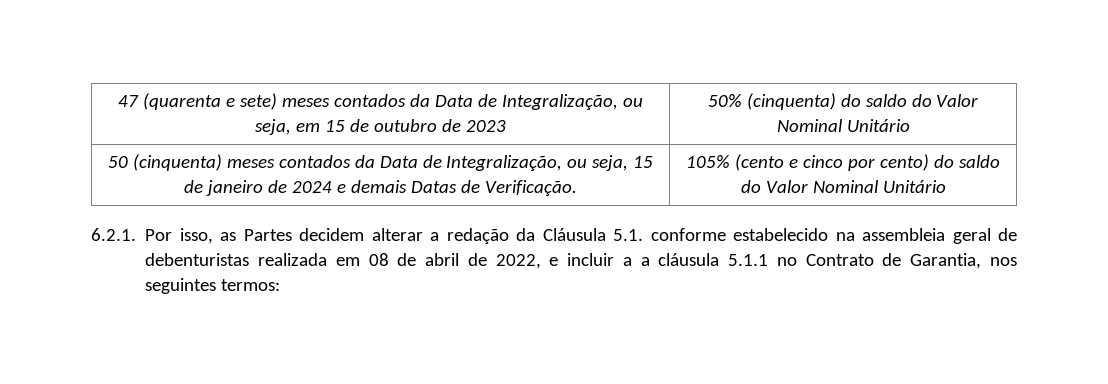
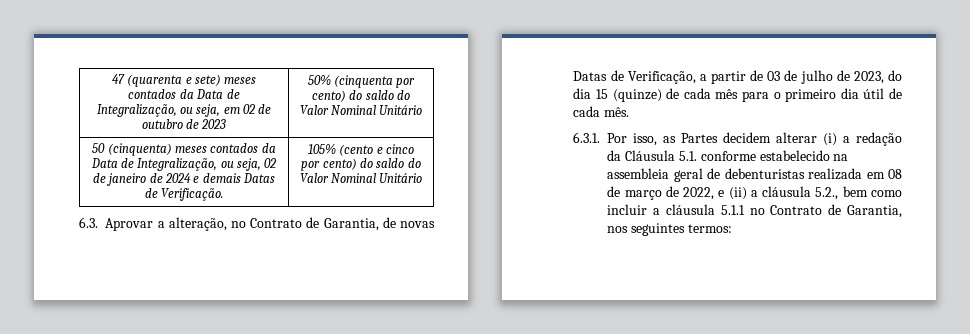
[325,120,346,132] 15 -> [243,104,256,114] 02
[746,93,836,110] (cinquenta) -> [334,75,416,88] [311,90,346,102] (cinquenta por cento)
[633,156,654,168] 15 -> [264,158,277,168] 02
[91,228,136,241] 6.2.1. -> [79,217,435,231] [573,70,902,84] [573,88,902,102] [573,106,630,117] [573,132,601,143] 6.3. Aprovar a alteração, no Contrato de Garantia, de novas Datas de Verificação, a partir de 03 de julho de 2023, do dia 15 (quinze) de cada mês para o primeiro dia útil de cada mês. // 6.3.1.
(423, 234) none -> [823,133,838,146] (i)
[425,253,460,266] abril -> [624,190,662,200] março
(559, 261) none -> [728,186,902,200] (ii) a cláusula 5.2., bem como
[640,257,650,266] a -> (661, 211) none

